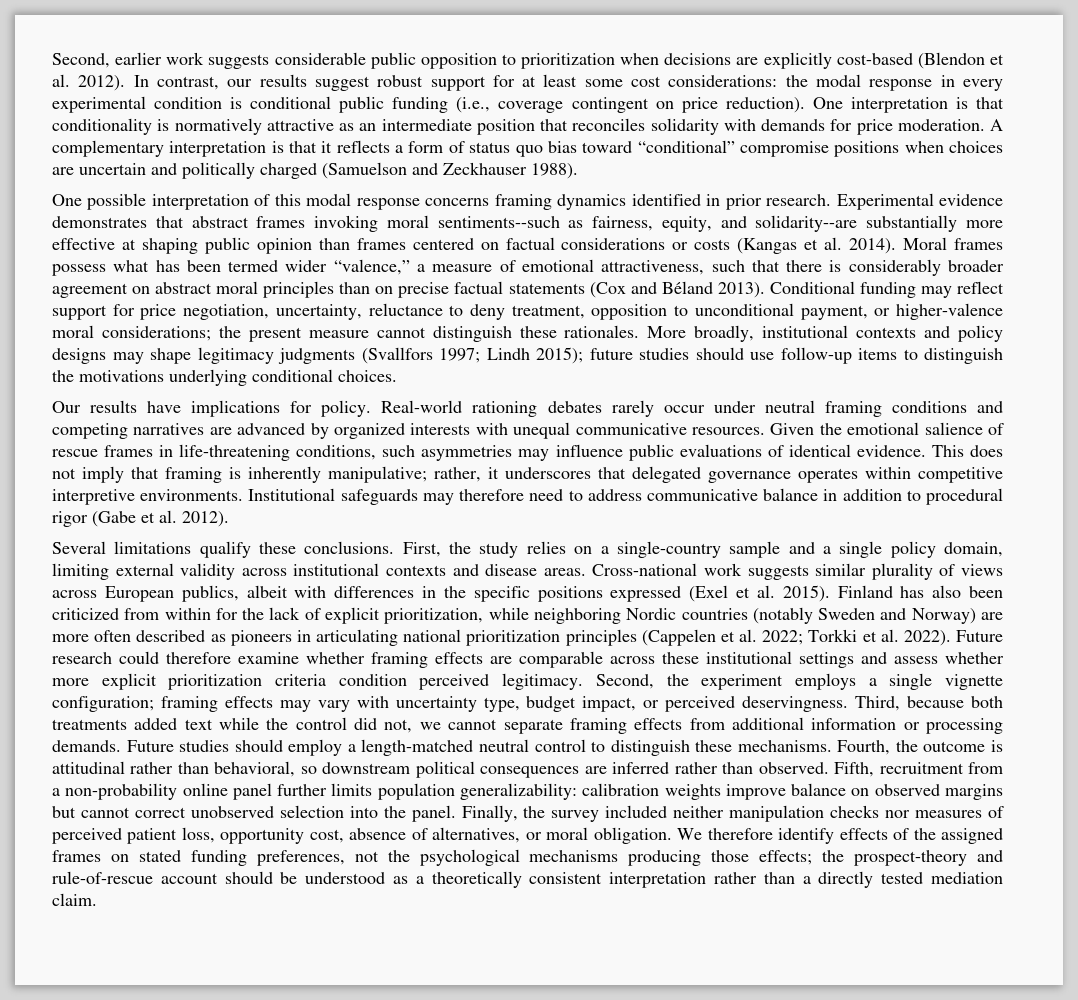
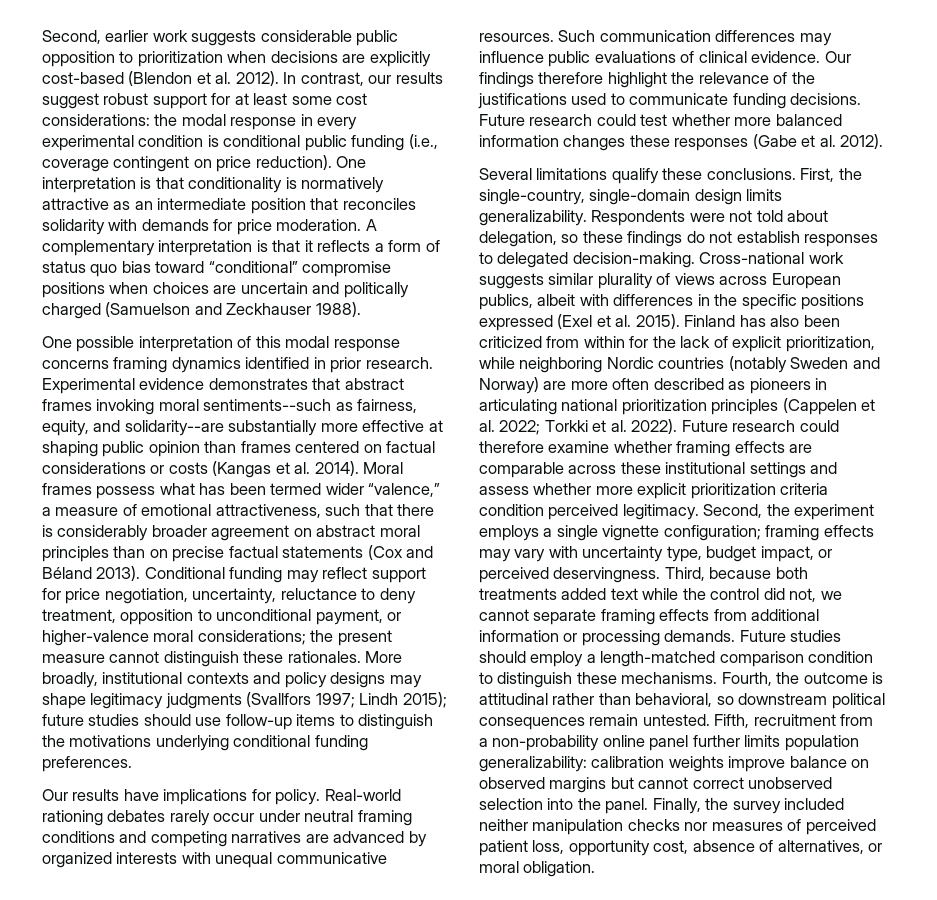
[338,370,397,382] choices. -> [314,735,368,751] [42,756,132,772] funding preferences.
[770,422,1004,435] [52,444,513,461] Given the emotional salience of rescue frames in life-threatening conditions, such asymmetries -> [558,30,796,42] Such communication differences
[788,444,1004,457] [52,466,1003,483] [52,488,1003,505] [52,511,88,527] identical evidence. This does not imply that framing is inherently manipulative; rather, it underscores that delegated governance operates within competitive interpretive environments. Institutional safeguards may therefore need to address communicative balance in addition to procedural rigor -> [698,51,851,63] [479,72,815,88] [478,93,862,109] [479,114,842,126] [479,135,749,151] clinical evidence. Our findings therefore highlight the relevance of the justifications used to communicate funding decisions. Future research could test whether more balanced information changes these responses
[479,541,1004,558] [52,563,586,580] study relies on a single-country sample and a single policy domain, limiting external validity across institutional contexts and disease areas. -> [479,189,783,205] [479,210,829,226] [479,231,879,247] [479,252,695,268] single-country, single-domain design limits generalizability. Respondents were not told about delegation, so these findings do not establish responses to delegated decision-making.
[478,739,586,752] neutral control -> [719,651,874,667] comparison condition
[584,762,829,774] are inferred rather than observed. -> [589,714,710,726] remain untested.
[677,828,1004,844] [52,849,1004,866] [52,871,1003,888] [52,893,97,906] We therefore identify effects of the assigned frames on stated funding preferences, not the psychological mechanisms producing those effects; the prospect-theory and rule-of-rescue account should be understood as a theoretically consistent interpretation rather than a directly tested mediation claim. -> (596, 869) none

